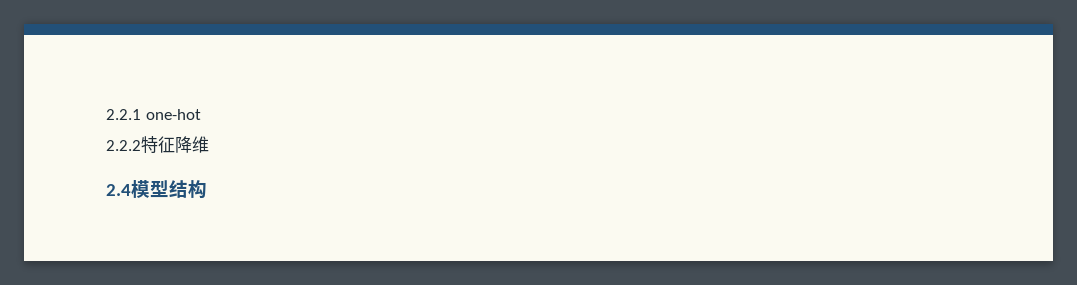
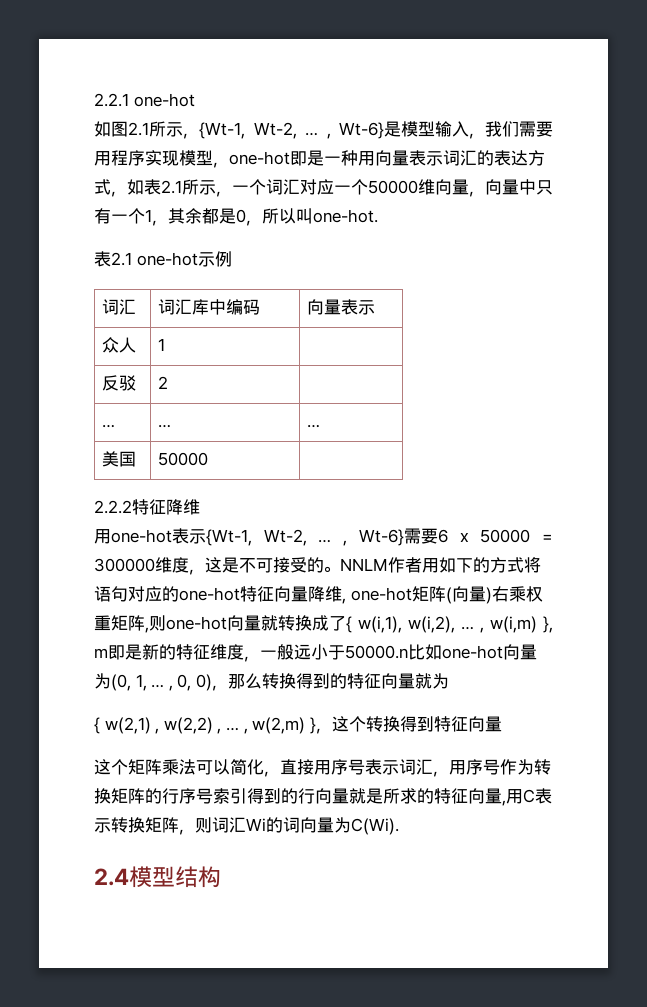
[106,136,209,153] 2.2.2特征降维 -> [94,121,553,139] [94,150,545,168] [94,179,553,197] [94,208,378,226] [94,251,232,267] [101,299,136,315] [157,299,260,315] [306,299,375,315] [101,337,136,353] [157,338,165,351] [101,375,136,391] [157,376,168,389] [101,424,115,428] [157,424,171,428] [306,424,320,428] [101,451,136,467] [157,452,208,466] [94,499,200,515] [94,528,553,546] [94,557,541,575] [94,586,543,604] [94,615,553,633] [94,644,537,662] [94,673,449,691] [94,716,502,734] [94,759,551,777] [94,788,552,806] [94,817,399,835] 如图2.1所示，{Wt-1, Wt-2, … , Wt-6}是模型输入，我们需要用程序实现模型，one-hot即是一种用向量表示词汇的表达方式，如表2.1所示，一个词汇对应一个50000维向量，向量中只有一个1，其余都是0，所以叫one-hot. // 表2.1 one-hot示例 // 词汇 | 词汇库中编码 | 向量表示 // 众人 | 1 | // 反驳 | 2 | // … | … | … // 美国 | 50000 | // 2.2.2特征降维 // 用one-hot表示{Wt-1, Wt-2, … , Wt-6}需要6 x 50000 = 300000维度，这是不可接受的。NNLM作者用如下的方式将语句对应的one-hot特征向量降维, one-hot矩阵(向量)右乘权重矩阵,则one-hot向量就转换成了{ w(i,1), w(i,2), … , w(i,m) }, m即是新的特征维度，一般远小于50000.n比如one-hot向量为(0, 1, … , 0, 0)，那么转换得到的特征向量就为 // { w(2,1) , w(2,2) , … , w(2,m) }，这个转换得到特征向量 // 这个矩阵乘法可以简化，直接用序号表示词汇，用序号作为转换矩阵的行序号索引得到的行向量就是所求的特征向量,用C表示转换矩阵，则词汇Wi的词向量为C(Wi).

